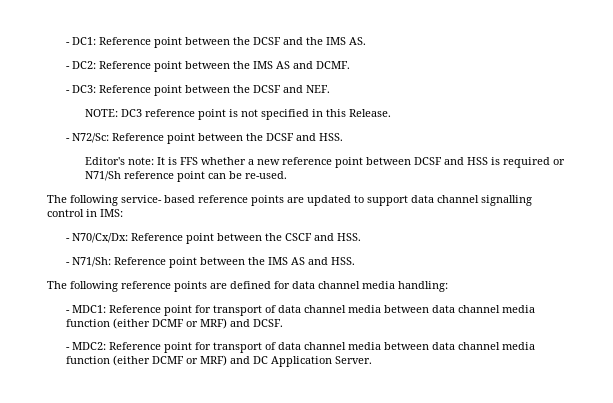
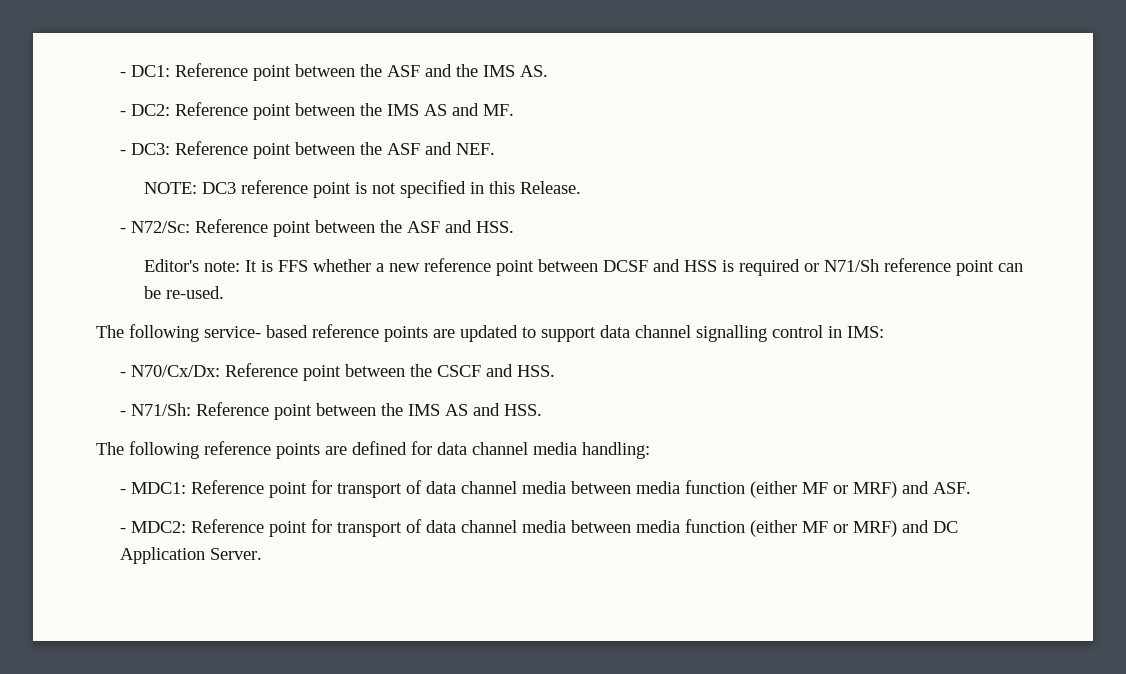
[253,37,282,45] DCSF -> [386,65,420,77] ASF
[316,61,351,69] DCMF. -> [482,104,514,116] MF.
[253,85,282,93] DCSF -> [386,143,420,155] ASF
[266,133,295,141] DCSF -> [406,221,440,233] ASF
[432,305,536,313] [66,318,284,329] data channel media function (either DCMF or MRF) and DCSF. -> [635,480,971,498] media function (either MF or MRF) and ASF.
[432,342,536,350] [66,355,185,366] data channel media function (either DCMF -> [635,519,828,537] media function (either MF

